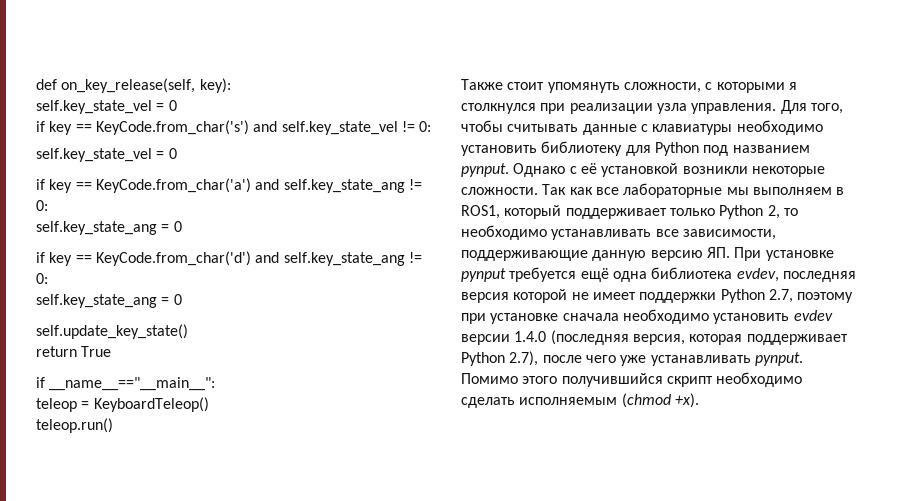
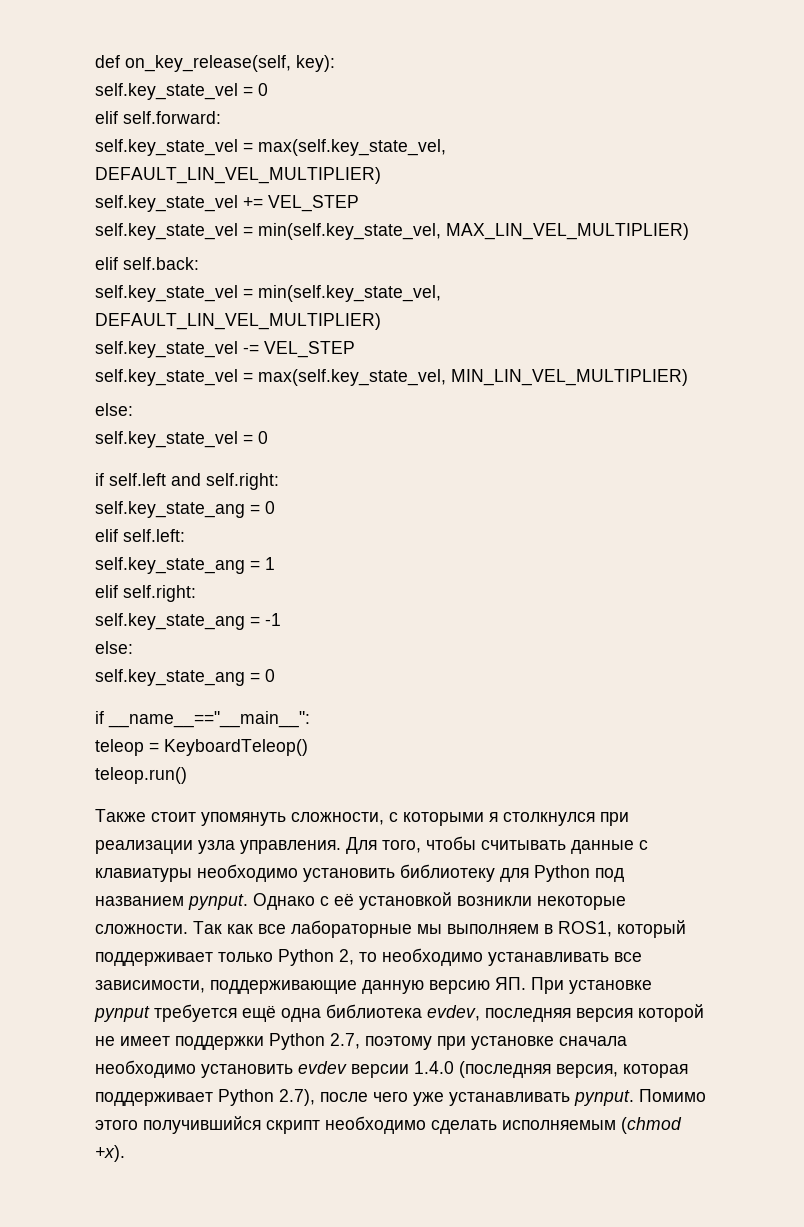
[36,120,432,135] [36,148,177,162] [36,178,422,193] [36,200,48,211] [36,221,182,235] [36,251,422,266] [36,273,48,284] [36,294,182,308] [36,324,188,339] [36,346,112,357] if key == KeyCode.from_char('s') and self.key_state_vel != 0: // self.key_state_vel = 0 // if key == KeyCode.from_char('a') and self.key_state_ang != 0: // self.key_state_ang = 0 // if key == KeyCode.from_char('d') and self.key_state_ang != 0: // self.key_state_ang = 0 // self.update_key_state() // return True -> [95,111,221,124] [95,139,446,156] [95,167,381,184] [95,195,359,212] [95,223,689,240] [95,257,199,270] [95,285,441,302] [95,313,381,330] [95,341,355,358] [95,369,688,386] [95,403,133,416] [95,431,268,448] [95,473,279,490] [95,501,275,518] [95,529,185,542] [95,557,275,574] [95,585,196,602] [95,613,281,630] [95,641,133,654] [95,669,275,686] elif self.forward: // self.key_state_vel = max(self.key_state_vel, DEFAULT_LIN_VEL_MULTIPLIER) // self.key_state_vel += VEL_STEP // self.key_state_vel = min(self.key_state_vel, MAX_LIN_VEL_MULTIPLIER) // elif self.back: // self.key_state_vel = min(self.key_state_vel, DEFAULT_LIN_VEL_MULTIPLIER) // self.key_state_vel -= VEL_STEP // self.key_state_vel = max(self.key_state_vel, MIN_LIN_VEL_MULTIPLIER) // else: // self.key_state_vel = 0 // if self.left and self.right: // self.key_state_ang = 0 // elif self.left: // self.key_state_ang = 1 // elif self.right: // self.key_state_ang = -1 // else: // self.key_state_ang = 0

